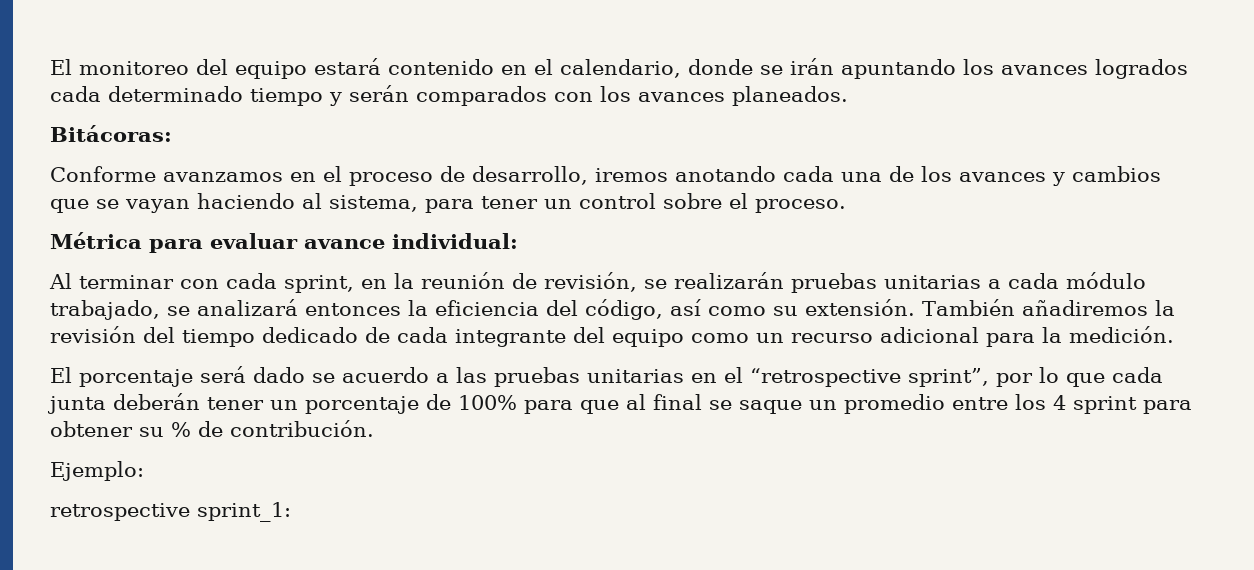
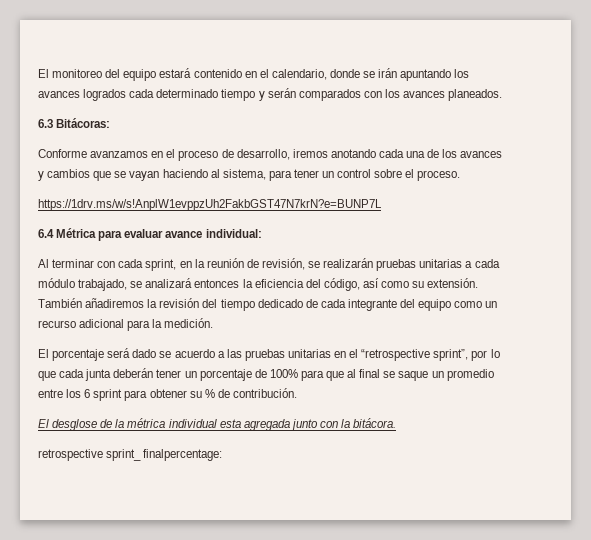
(848, 96) none -> [38,119,53,128] 6.3
(846, 206) none -> [38,199,382,211] [38,229,54,238] https://1drv.ms/w/s!AnplW1evppzUh2FakbGST47N7krN?e=BUNP7L // 6.4
[1053,395,1066,410] 4 -> [84,389,91,398] 6
[50,461,144,481] Ejemplo: -> [38,418,397,431] El desglose de la métrica individual esta agregada junto con la bitácora.
[197,502,291,522] sprint_1: -> [106,449,223,461] sprint_ finalpercentage:

